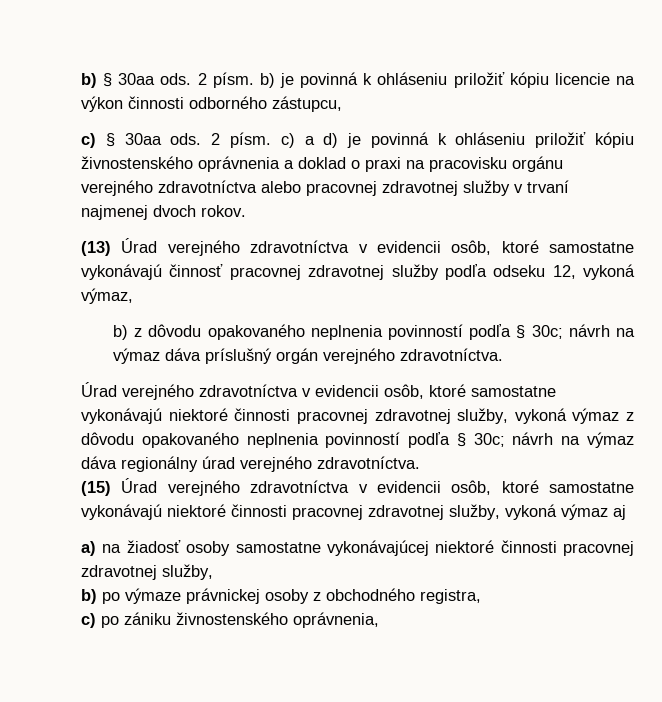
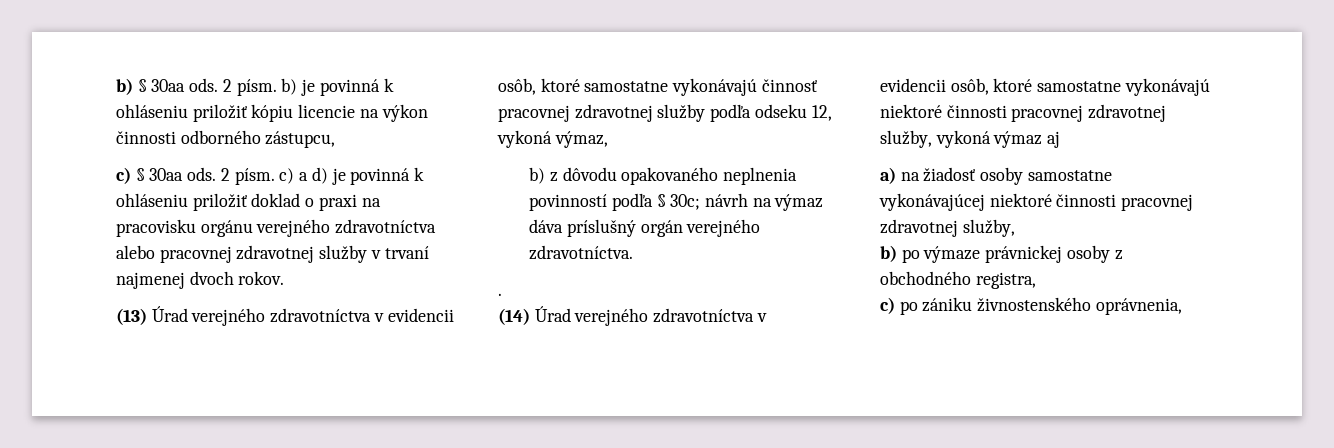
[594,132,634,148] [81,156,294,172] kópiu živnostenského oprávnenia a -> (247, 202) none
[81,382,556,400] [81,408,634,424] [81,432,634,448] [81,456,420,472] [81,481,111,496] Úrad verejného zdravotníctva v evidencii osôb, ktoré samostatne vykonávajú niektoré činnosti pracovnej zdravotnej služby, vykoná výmaz z dôvodu opakovaného neplnenia povinností podľa § 30c; návrh na výmaz dáva regionálny úrad verejného zdravotníctva. // (15) -> [498,293,502,296] [498,308,530,325] . // (14)

